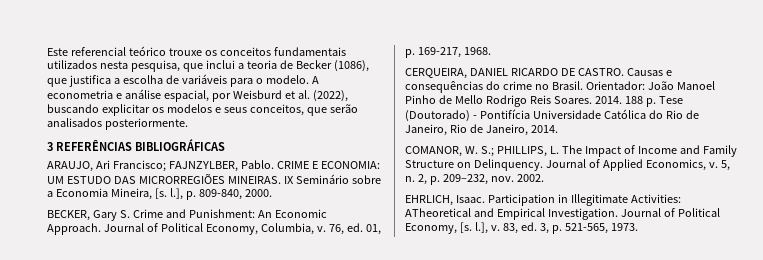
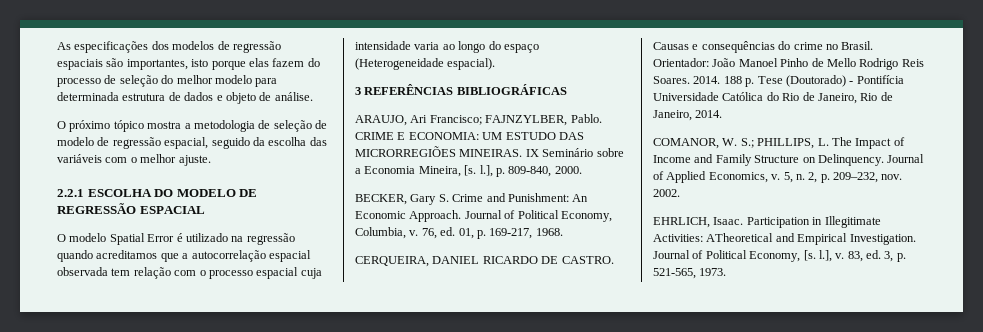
[47,46,346,56] [47,60,369,72] [47,74,319,87] [47,89,348,102] [47,104,358,116] [47,118,188,130] Este referencial teórico trouxe os conceitos fundamentais utilizados nesta pesquisa, que inclui a teoria de Becker (1086), que justifica a escolha de variáveis para o modelo. A econometria e análise espacial, por Weisburd et al. (2022), buscando explicitar os modelos e seus conceitos, que serão analisados posteriormente. -> [57,41,281,53] [57,58,320,70] [57,75,278,87] [57,92,313,104] [57,120,327,132] [57,137,327,149] [57,154,211,166] [57,189,258,197] [57,203,205,214] [57,233,295,245] [57,250,311,262] [57,267,322,279] [355,41,539,53] [355,58,496,70] As especificações dos modelos de regressão espaciais são importantes, isto porque elas fazem do processo de seleção do melhor modelo para determinada estrutura de dados e objeto de análise. // O próximo tópico mostra a metodologia de seleção de modelo de regressão espacial, seguido da escolha das variáveis com o melhor ajuste. // 2.2.1 ESCOLHA DO MODELO DE REGRESSÃO ESPACIAL // O modelo Spatial Error é utilizado na regressão quando acreditamos que a autocorrelação espacial observada tem relação com o processo espacial cuja intensidade varia ao longo do espaço (Heterogeneidade espacial).

